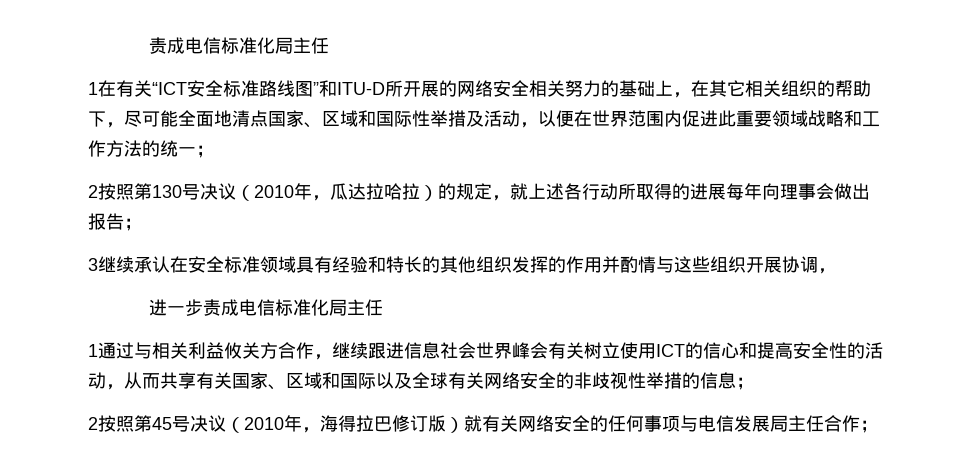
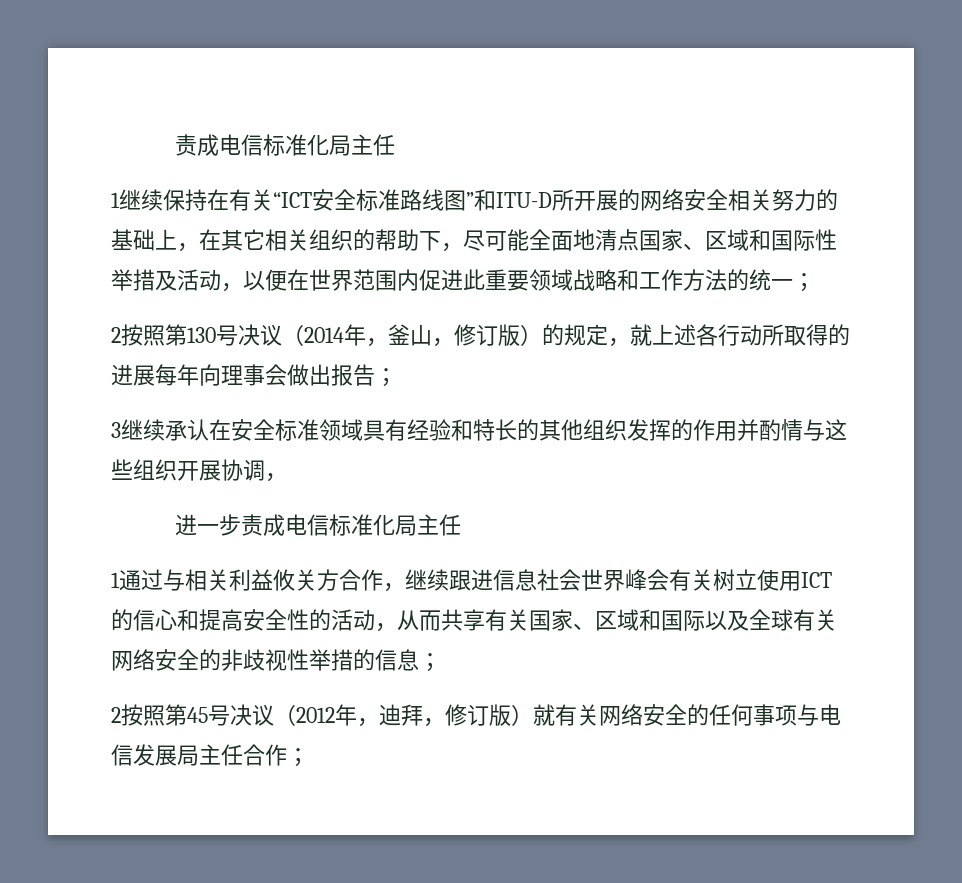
[149,37,330,54] [88,82,98,95] 责成电信标准化局主任 // 1 -> [174,134,395,156] [111,189,207,211] 责成电信标准化局主任 // 1继续保持
[254,183,420,201] 2010年，瓜达拉哈拉 -> [304,324,520,347] 2014年，釜山，修订版
[244,415,392,433] 2010年，海得拉巴 -> [296,704,445,727] 2012年，迪拜，

